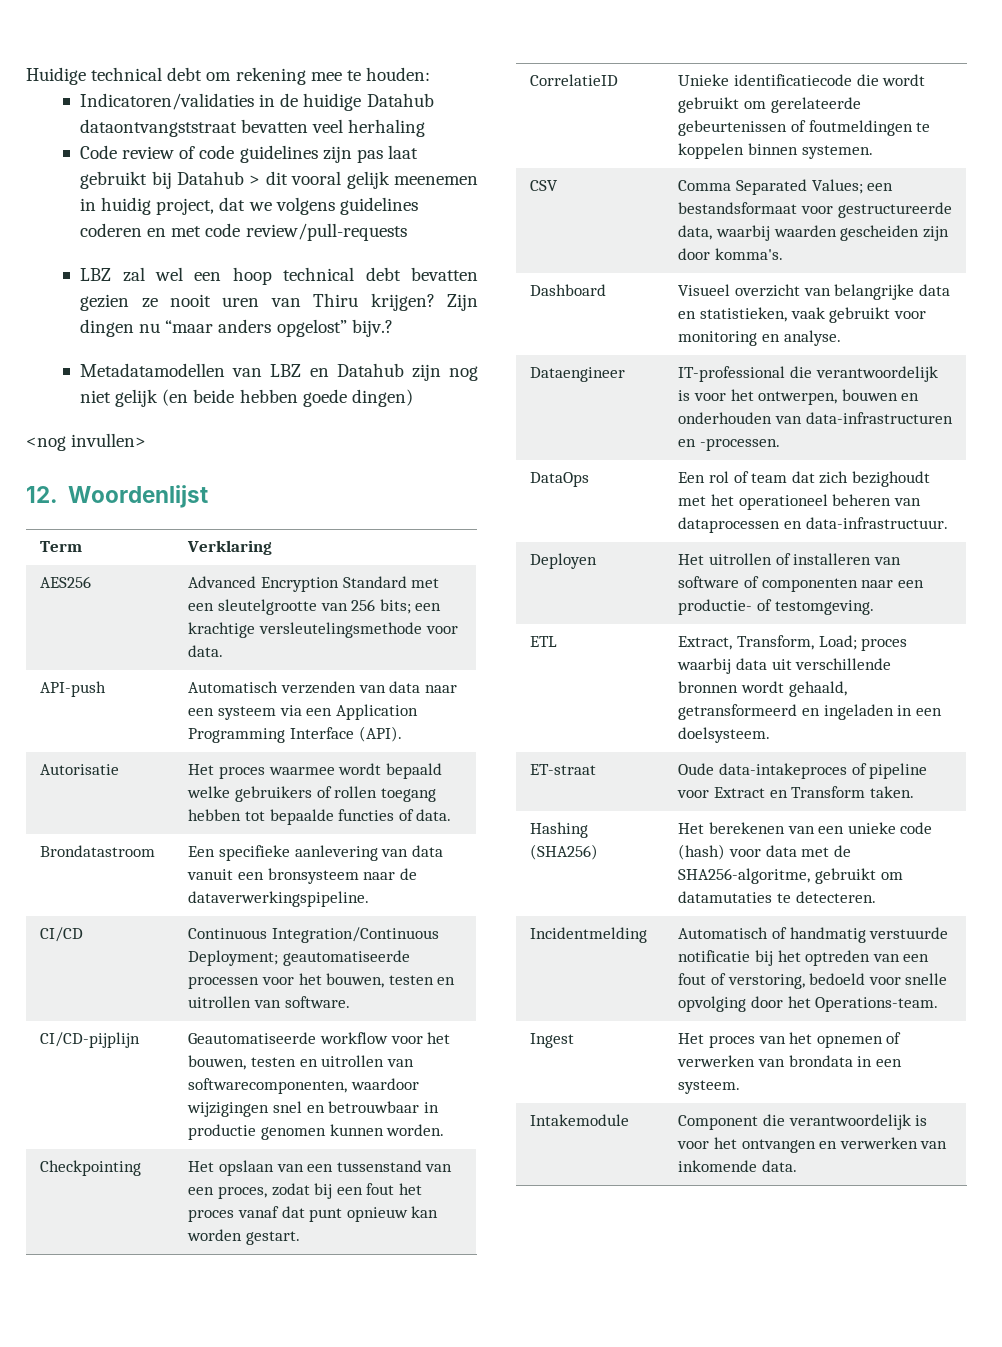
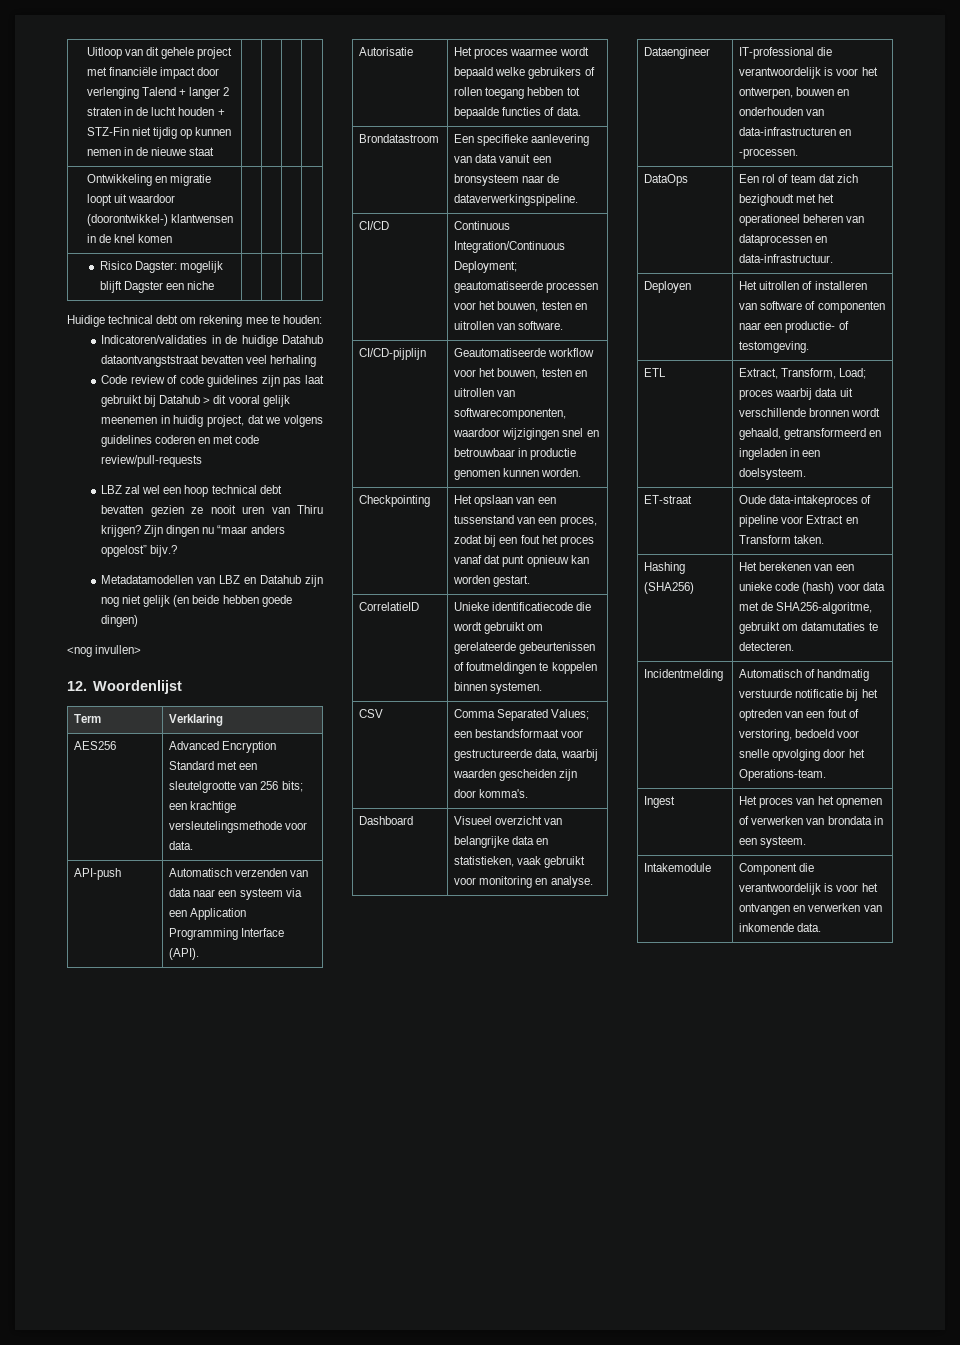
(26, 76) none -> [87,47,233,59] [87,67,220,79] [87,87,230,99] [87,107,225,116] [87,127,232,139] [87,147,215,156] [87,174,212,186] [87,194,176,206] [87,214,234,226] [87,234,173,243] [99,261,223,273] [99,281,214,293] Uitloop van dit gehele project met financiële impact door verlenging Talend + langer 2 straten in de lucht houden + STZ-Fin niet tijdig op kunnen nemen in de nieuwe staat | | | | // Ontwikkeling en migratie loopt uit waardoor (doorontwikkel-) klantwensen in de knel komen | | | | // Risico Dagster: mogelijk blijft Dagster een niche | | | | //

